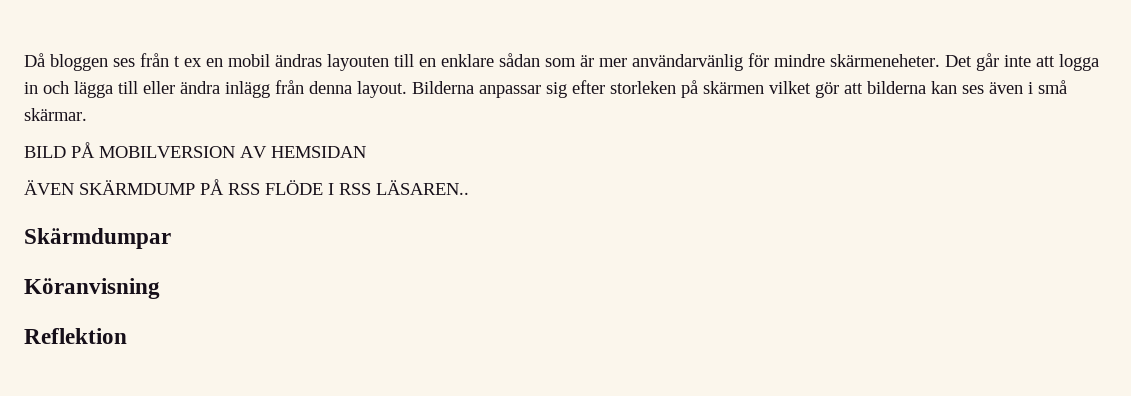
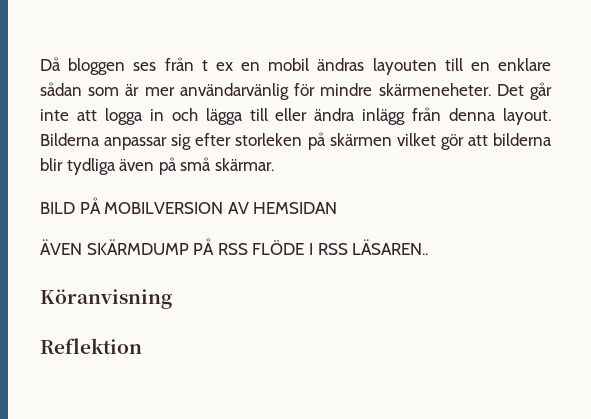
[931,81,1033,94] kan ses även i -> [40,157,177,175] blir tydliga även på
[24,228,171,249] // Skärmdumpar -> (429, 247) none

